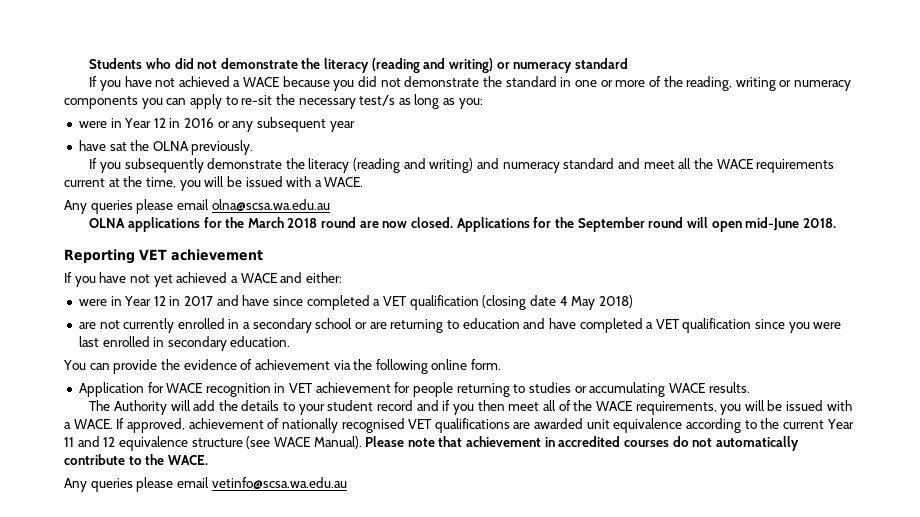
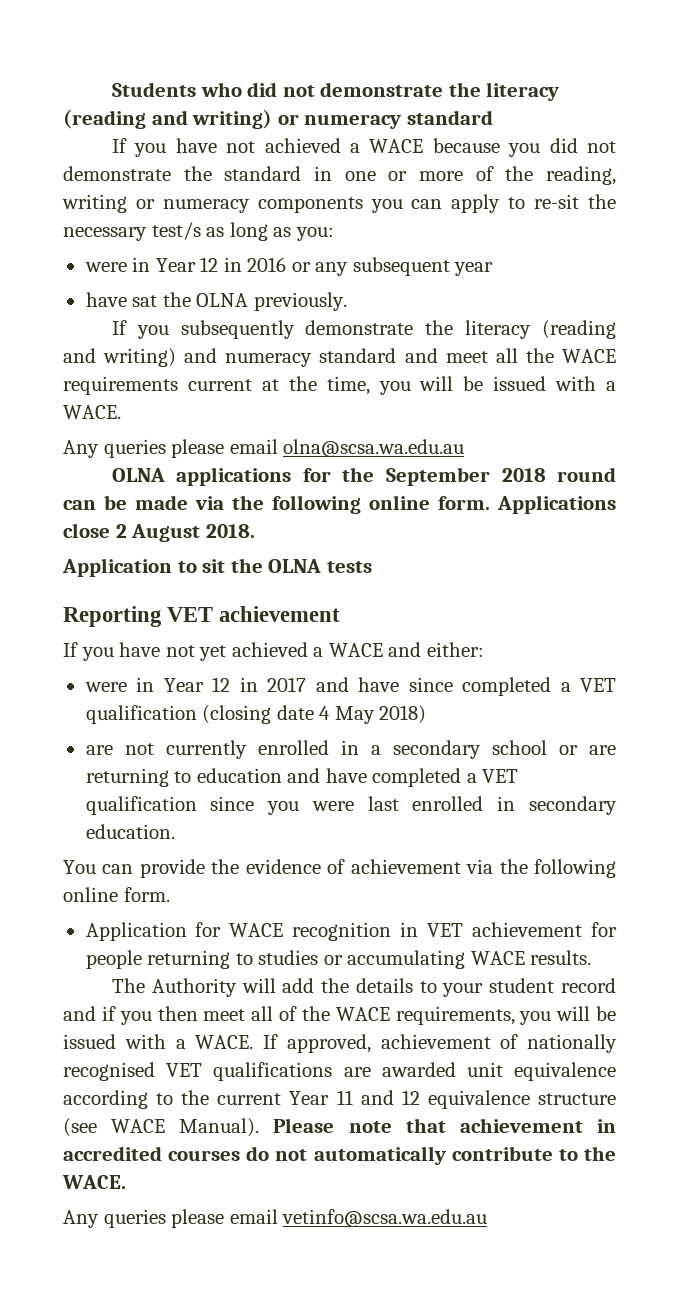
[247,217,284,228] March -> [385,467,490,486] September
[359,217,836,232] are now closed. Applications for the September round will open mid-June 2018. -> [63,495,616,514] [63,523,255,542] [62,558,372,577] can be made via the following online form. Applications close 2 August 2018. // Application to sit the OLNA tests

